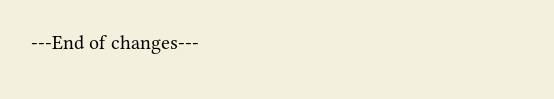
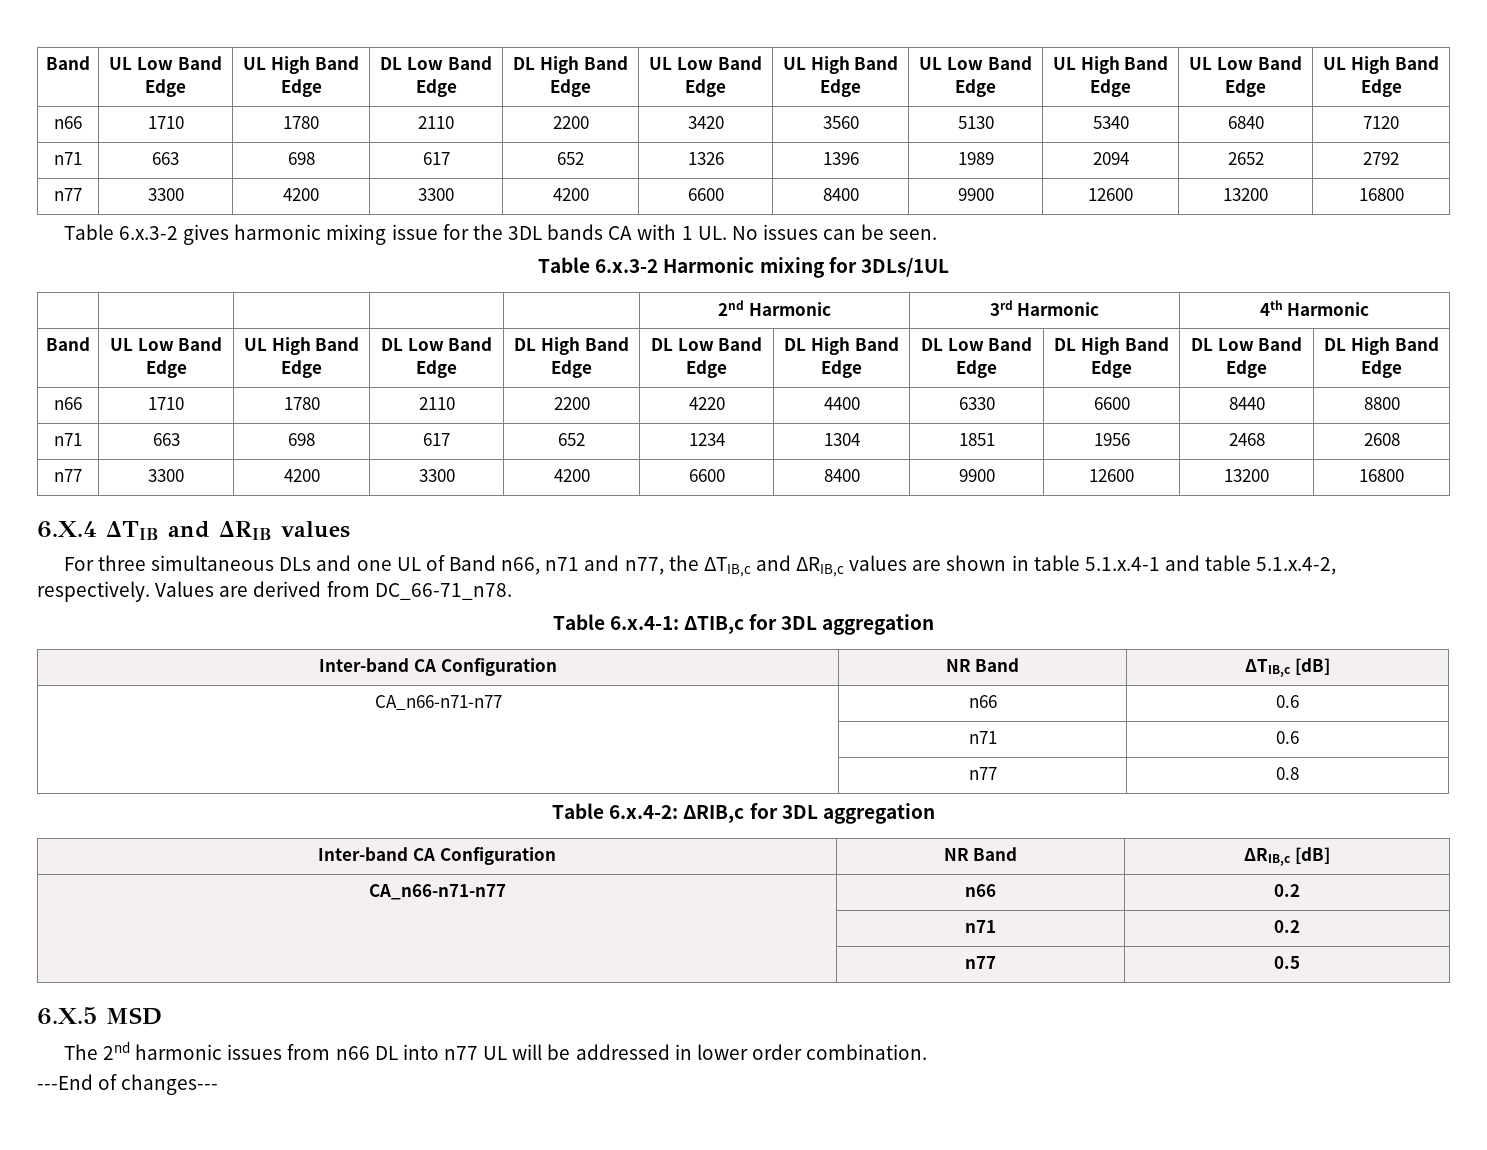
(31, 42) none -> [46,56,90,70] [109,56,222,70] [145,79,186,97] [243,56,359,74] [280,79,322,97] [380,56,492,70] [415,79,457,97] [513,56,628,74] [550,79,591,97] [649,56,762,70] [685,79,726,97] [782,56,899,74] [820,79,861,97] [919,56,1032,70] [955,79,996,97] [1052,56,1169,74] [1090,79,1131,97] [1189,56,1302,70] [1225,79,1266,97] [1323,56,1439,74] [1360,79,1402,97] [54,116,82,129] [147,116,184,129] [283,116,319,129] [417,116,454,129] [552,116,589,129] [687,116,724,129] [822,116,859,129] [957,116,994,129] [1092,116,1129,129] [1227,116,1264,129] [1363,116,1399,129] [54,152,82,165] [152,152,179,165] [287,152,315,165] [422,152,450,165] [557,152,584,165] [687,152,724,165] [822,152,859,165] [957,152,994,165] [1092,152,1129,165] [1227,152,1264,165] [1363,152,1399,165] [54,188,82,201] [147,188,184,201] [283,188,319,201] [417,188,454,201] [552,188,589,201] [687,188,724,201] [822,188,859,201] [957,188,994,201] [1088,188,1133,201] [1223,188,1268,201] [1358,188,1404,201] [63,224,938,245] [538,257,949,278] [718,300,831,316] [989,300,1100,316] [1259,300,1370,316] [46,337,90,351] [109,337,223,351] [145,360,187,378] [243,337,360,355] [281,360,322,378] [380,337,493,351] [415,360,457,378] [514,337,629,355] [551,360,592,378] [650,337,763,351] [686,360,727,378] [784,337,899,355] [821,360,862,378] [920,337,1033,351] [956,360,997,378] [1054,337,1169,355] [1091,360,1132,378] [1190,337,1303,351] [1226,360,1267,378] [1324,337,1439,355] [1361,360,1402,378] [54,397,82,410] [148,397,184,410] [283,397,320,410] [418,397,455,410] [553,397,590,410] [688,397,725,410] [823,397,860,410] [958,397,995,410] [1093,397,1130,410] [1228,397,1265,410] [1363,397,1400,410] [54,433,82,446] [152,433,180,446] [288,433,315,446] [422,433,450,446] [558,433,585,446] [688,433,725,446] [823,433,860,446] [958,433,995,446] [1093,433,1130,446] [1228,433,1265,446] [1363,433,1400,446] [54,469,82,482] [148,469,184,482] [283,469,320,482] [418,469,455,482] [553,469,590,482] [688,469,725,482] [823,469,860,482] [958,469,995,482] [1089,469,1134,482] [1224,469,1269,482] [1359,469,1404,482] [37,521,350,540] [63,555,1337,577] [37,581,512,602] [552,614,935,635] [319,658,557,676] [945,658,1020,672] [1245,658,1330,677] [374,695,502,711] [968,695,997,708] [1276,695,1299,708] [968,731,997,744] [1276,731,1299,744] [968,767,997,780] [1276,767,1299,780] [552,803,935,824] [318,847,556,865] [943,847,1018,861] [1244,847,1330,866] [368,884,506,900] [965,884,996,897] [1274,884,1300,897] [965,920,996,933] [1274,920,1300,933] [965,956,996,969] [1274,956,1300,969] [37,1007,162,1025] [63,1041,928,1060] Band | UL Low Band Edge | UL High Band Edge | DL Low Band Edge | DL High Band Edge | UL Low Band Edge | UL High Band Edge | UL Low Band Edge | UL High Band Edge | UL Low Band Edge | UL High Band Edge // n66 | 1710 | 1780 | 2110 | 2200 | 3420 | 3560 | 5130 | 5340 | 6840 | 7120 // n71 | 663 | 698 | 617 | 652 | 1326 | 1396 | 1989 | 2094 | 2652 | 2792 // n77 | 3300 | 4200 | 3300 | 4200 | 6600 | 8400 | 9900 | 12600 | 13200 | 16800 // Table 6.x.3-2 gives harmonic mixing issue for the 3DL bands CA with 1 UL. No issues can be seen. // Table 6.x.3-2 Harmonic mixing for 3DLs/1UL // | | | | | 2nd Harmonic | 3rd Harmonic | 4th Harmonic // Band | UL Low Band Edge | UL High Band Edge | DL Low Band Edge | DL High Band Edge | DL Low Band Edge | DL High Band Edge | DL Low Band Edge | DL High Band Edge | DL Low Band Edge | DL High Band Edge // n66 | 1710 | 1780 | 2110 | 2200 | 4220 | 4400 | 6330 | 6600 | 8440 | 8800 // n71 | 663 | 698 | 617 | 652 | 1234 | 1304 | 1851 | 1956 | 2468 | 2608 // n77 | 3300 | 4200 | 3300 | 4200 | 6600 | 8400 | 9900 | 12600 | 13200 | 16800 // 6.X.4 ∆TIB and ∆RIB values // For three simultaneous DLs and one UL of Band n66, n71 and n77, the ΔTIB,c and ΔRIB,c values are shown in table 5.1.x.4-1 and table 5.1.x.4-2, respectively. Values are derived from DC_66-71_n78. // Table 6.x.4-1: ΔTIB,c for 3DL aggregation // Inter-band CA Configuration | NR Band | ΔTIB,c [dB] // CA_n66-n71-n77 | n66 | 0.6 // | n71 | 0.6 // | n77 | 0.8 // Table 6.x.4-2: ΔRIB,c for 3DL aggregation // Inter-band CA Configuration | NR Band | ΔRIB,c [dB] // CA_n66-n71-n77 | n66 | 0.2 // | n71 | 0.2 // | n77 | 0.5 // 6.X.5 MSD // The 2nd harmonic issues from n66 DL into n77 UL will be addressed in lower order combination. //

